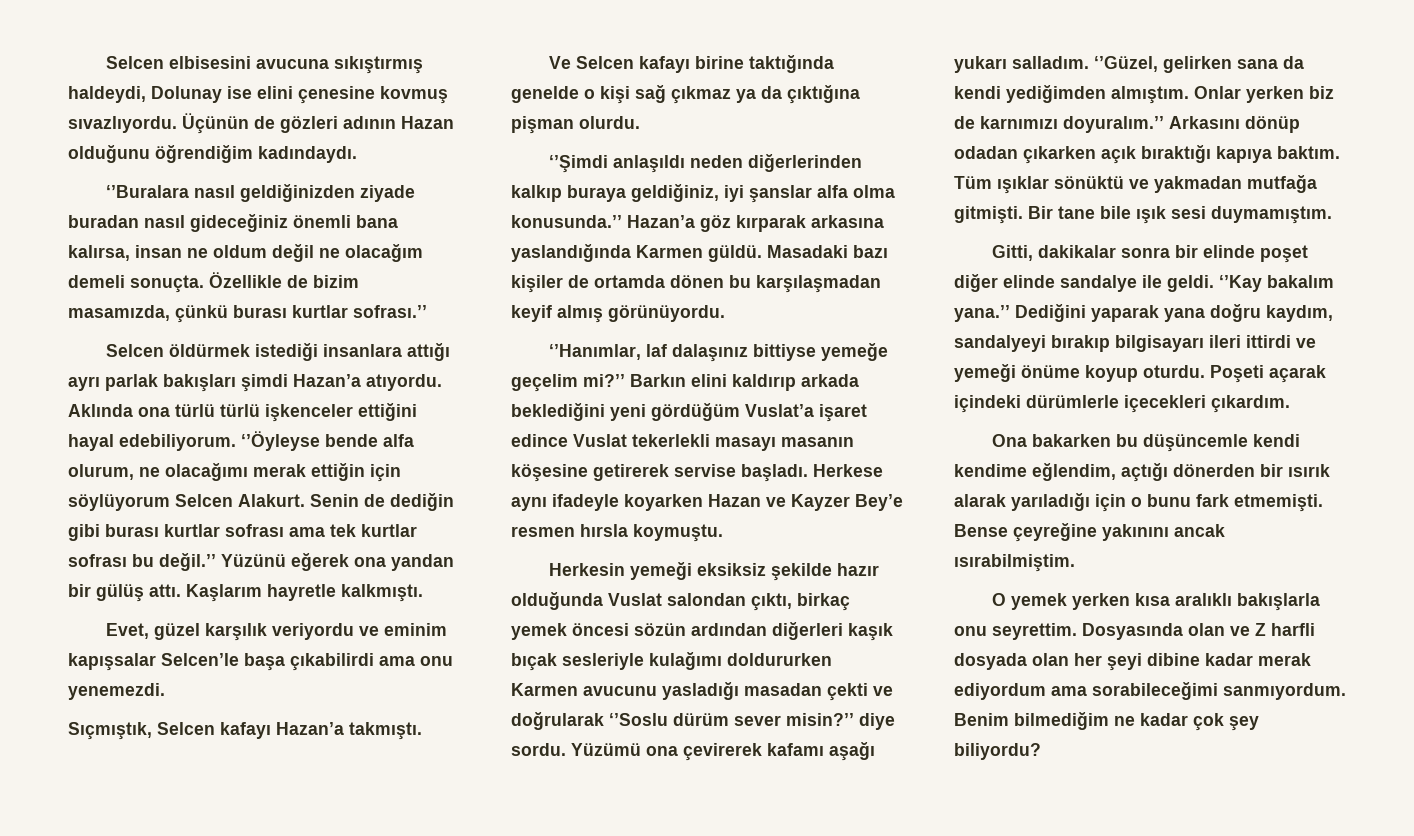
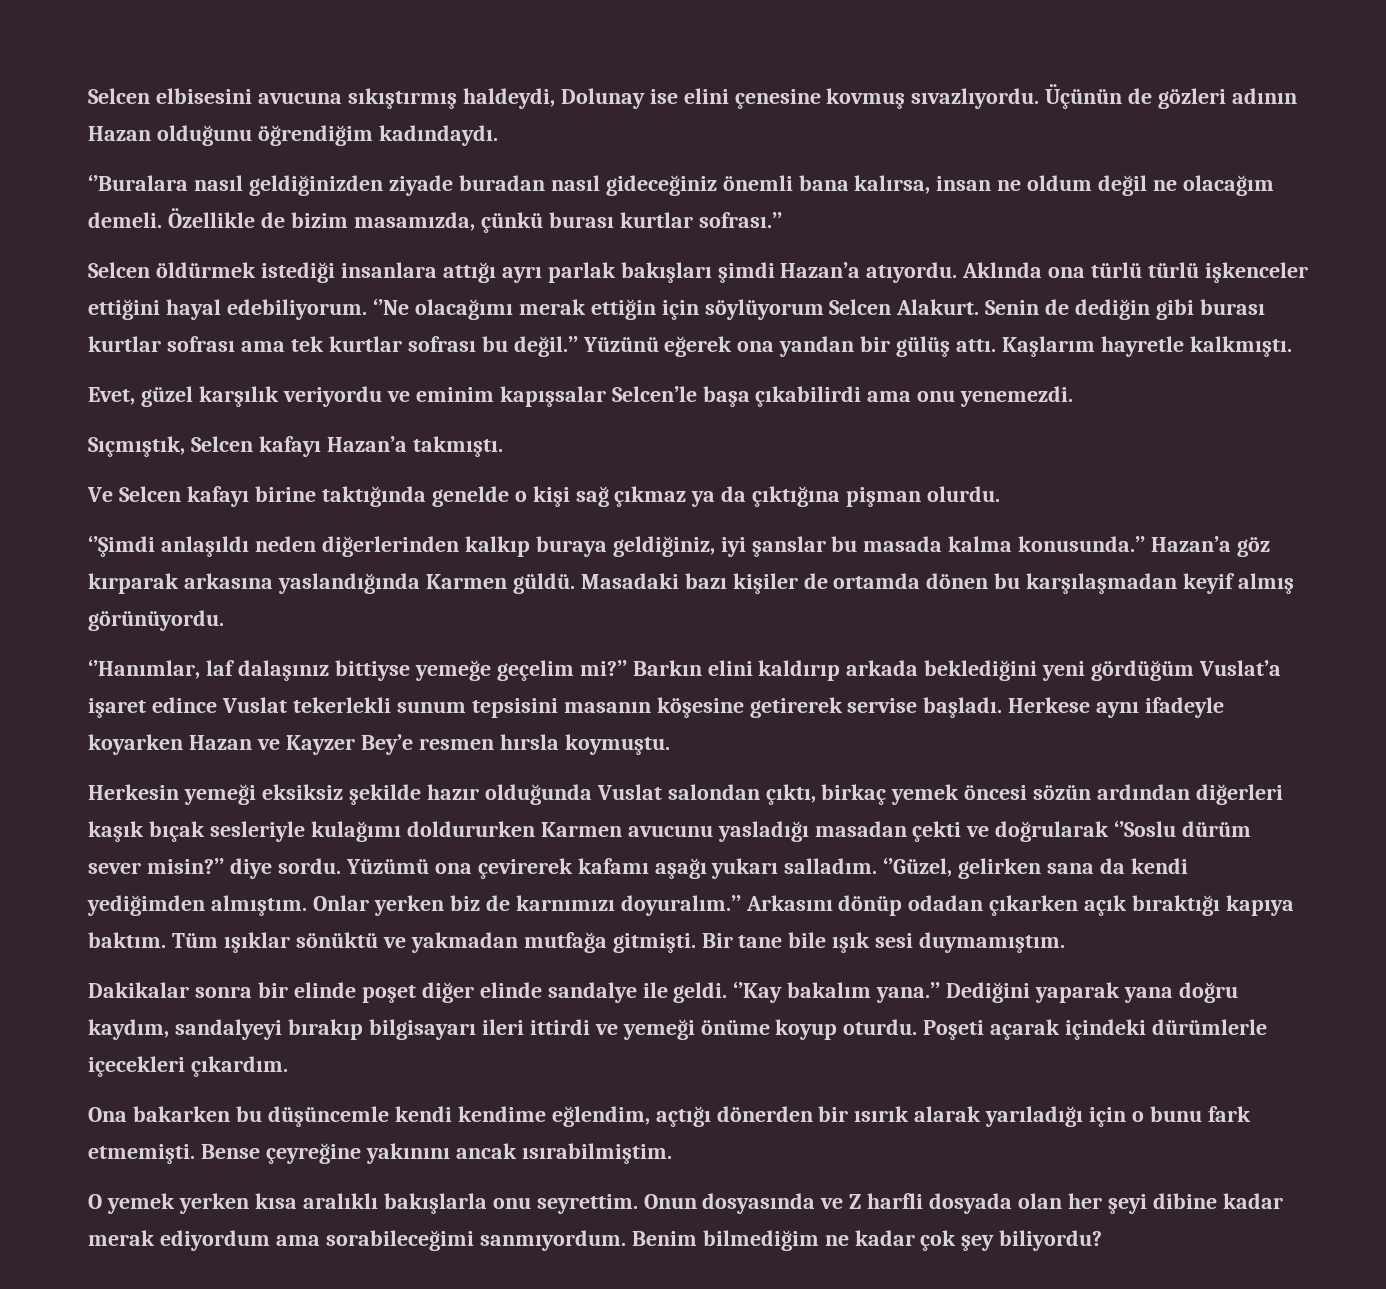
[68,275,204,293] demeli sonuçta. -> [88,212,162,228] demeli.
[241,431,414,451] [68,464,160,480] ‘’Öyleyse bende alfa olurum, ne -> [372,298,409,315] ‘’Ne
[817,185,895,198] alfa olma -> [831,536,1013,552] bu masada kalma
[715,437,776,451] masayı -> [396,698,558,718] sunum tepsisini
[992,245,1117,261] Gitti, dakikalar -> [88,982,189,998] Dakikalar
[1082,623,1225,640] Dosyasında olan -> [643,1193,816,1214] Onun dosyasında

